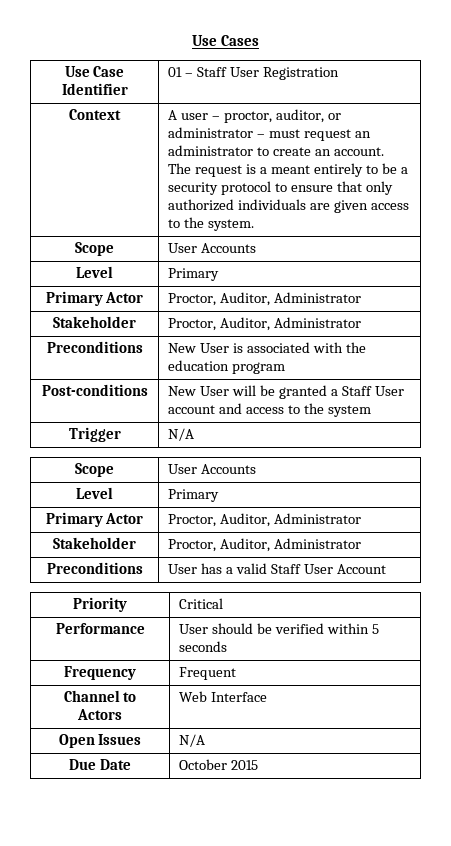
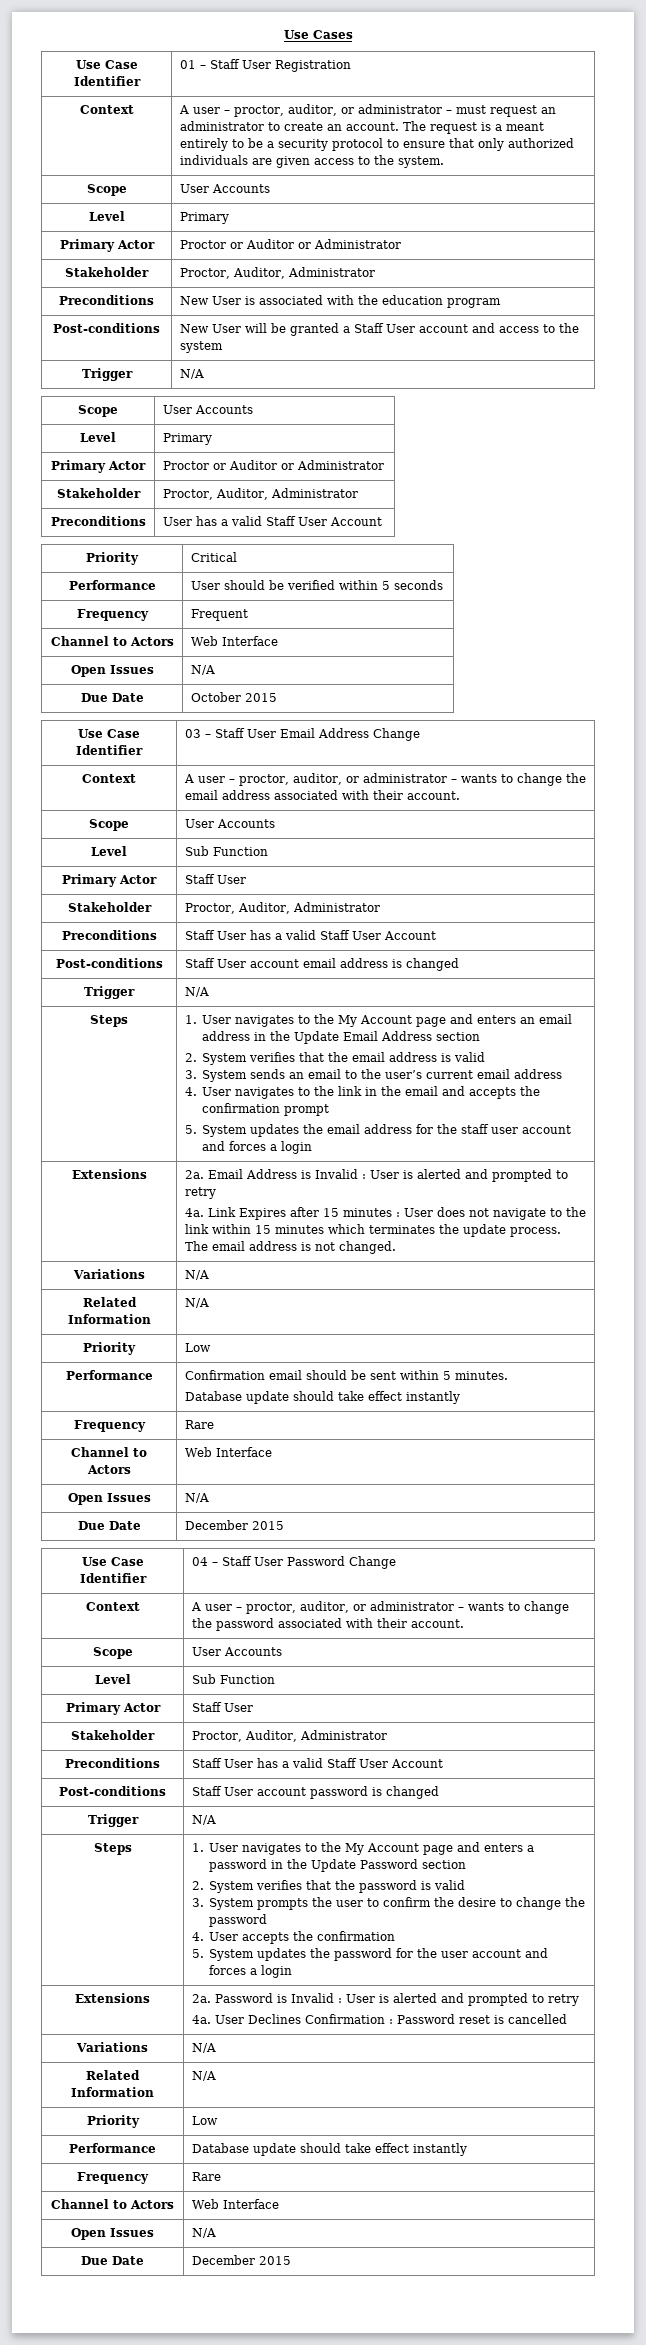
[168,292,271,306] Proctor, Auditor, -> [179,239,311,249] Proctor or Auditor or
[168,513,271,527] Proctor, Auditor, -> [162,460,294,470] Proctor or Auditor or
(259, 765) none -> [78,729,140,738] [76,745,143,755] [184,728,420,741] [82,774,136,783] [183,773,586,786] [184,790,460,800] [89,819,129,831] [184,819,275,828] [91,846,127,856] [184,846,268,856] [62,874,157,887] [184,874,246,884] [67,902,152,912] [184,902,380,914] [61,930,157,940] [184,930,436,940] [55,958,163,968] [184,958,459,971] [84,986,135,999] [184,987,209,997] [90,1015,128,1027] [184,1014,573,1027] [202,1031,481,1044] [184,1052,486,1065] [184,1069,563,1082] [184,1086,541,1099] [202,1103,330,1116] [184,1124,572,1137] [202,1141,313,1154] [71,1169,147,1179] [184,1169,568,1182] [184,1187,216,1199] [184,1207,586,1220] [184,1224,561,1237] [184,1241,396,1254] [72,1269,145,1279] [184,1270,209,1280] [82,1297,137,1307] [67,1314,151,1324] [184,1298,209,1308] [83,1342,136,1355] [184,1343,211,1352] [65,1370,153,1380] [184,1370,508,1380] [184,1391,460,1404] [73,1420,146,1432] [184,1420,214,1429] [71,1447,147,1457] [86,1465,131,1474] [184,1447,272,1457] [67,1493,151,1505] [184,1493,209,1503] [77,1521,141,1530] [184,1520,284,1530] [81,1557,144,1566] [79,1573,147,1583] [191,1556,396,1569] [85,1602,140,1611] [190,1601,569,1614] [191,1618,464,1631] [92,1647,133,1659] [191,1647,282,1656] [94,1674,131,1684] [191,1674,275,1684] [65,1702,161,1715] [191,1702,253,1712] [71,1730,155,1740] [191,1730,387,1742] [65,1758,160,1768] [191,1758,443,1768] [59,1786,166,1796] [191,1786,439,1799] [87,1814,139,1827] [191,1815,216,1825] [93,1843,132,1855] [191,1842,535,1855] [209,1859,467,1872] [191,1880,466,1893] [191,1897,586,1910] [209,1914,268,1927] [191,1931,396,1944] [191,1948,549,1961] [209,1965,293,1978] [75,1993,150,2003] [191,1993,579,2006] [191,2014,567,2024] [76,2042,149,2052] [191,2043,216,2053] [86,2070,140,2080] [71,2087,154,2097] [191,2071,216,2081] [86,2115,140,2128] [191,2116,218,2125] [69,2143,156,2153] [191,2143,467,2156] [77,2172,149,2184] [191,2172,221,2181] [51,2199,174,2209] [191,2199,279,2209] [71,2228,154,2240] [191,2228,216,2238] [81,2256,144,2265] [191,2255,291,2265] // Use Case Identifier | 03 – Staff User Email Address Change // Context | A user – proctor, auditor, or administrator – wants to change the email address associated with their account. // Scope | User Accounts // Level | Sub Function // Primary Actor | Staff User // Stakeholder | Proctor, Auditor, Administrator // Preconditions | Staff User has a valid Staff User Account // Post-conditions | Staff User account email address is changed // Trigger | N/A // Steps | 1. User navigates to the My Account page and enters an email address in the Update Email Address section // 2. System verifies that the email address is valid // 3. System sends an email to the user’s current email address // 4. User navigates to the link in the email and accepts the confirmation prompt // 5. System updates the email address for the staff user account and forces a login // Extensions | 2a. Email Address is Invalid : User is alerted and prompted to retry // 4a. Link Expires after 15 minutes : User does not navigate to the link within 15 minutes which terminates the update process. The email address is not changed. // Variations | N/A // Related Information | N/A // Priority | Low // Performance | Confirmation email should be sent within 5 minutes. // Database update should take effect instantly // Frequency | Rare // Channel to Actors | Web Interface // Open Issues | N/A // Due Date | December 2015 // Use Case Identifier | 04 – Staff User Password Change // Context | A user – proctor, auditor, or administrator – wants to change the password associated with their account. // Scope | User Accounts // Level | Sub Function // Primary Actor | Staff User // Stakeholder | Proctor, Auditor, Administrator // Preconditions | Staff User has a valid Staff User Account // Post-conditions | Staff User account password is changed // Trigger | N/A // Steps | 1. User navigates to the My Account page and enters a password in the Update Password section // 2. System verifies that the password is valid // 3. System prompts the user to confirm the desire to change the password // 4. User accepts the confirmation // 5. System updates the password for the user account and forces a login // Extensions | 2a. Password is Invalid : User is alerted and prompted to retry // 4a. User Declines Confirmation : Password reset is cancelled // Variations | N/A // Related Information | N/A // Priority | Low // Performance | Database update should take effect instantly // Frequency | Rare // Channel to Actors | Web Interface // Open Issues | N/A // Due Date | December 2015

